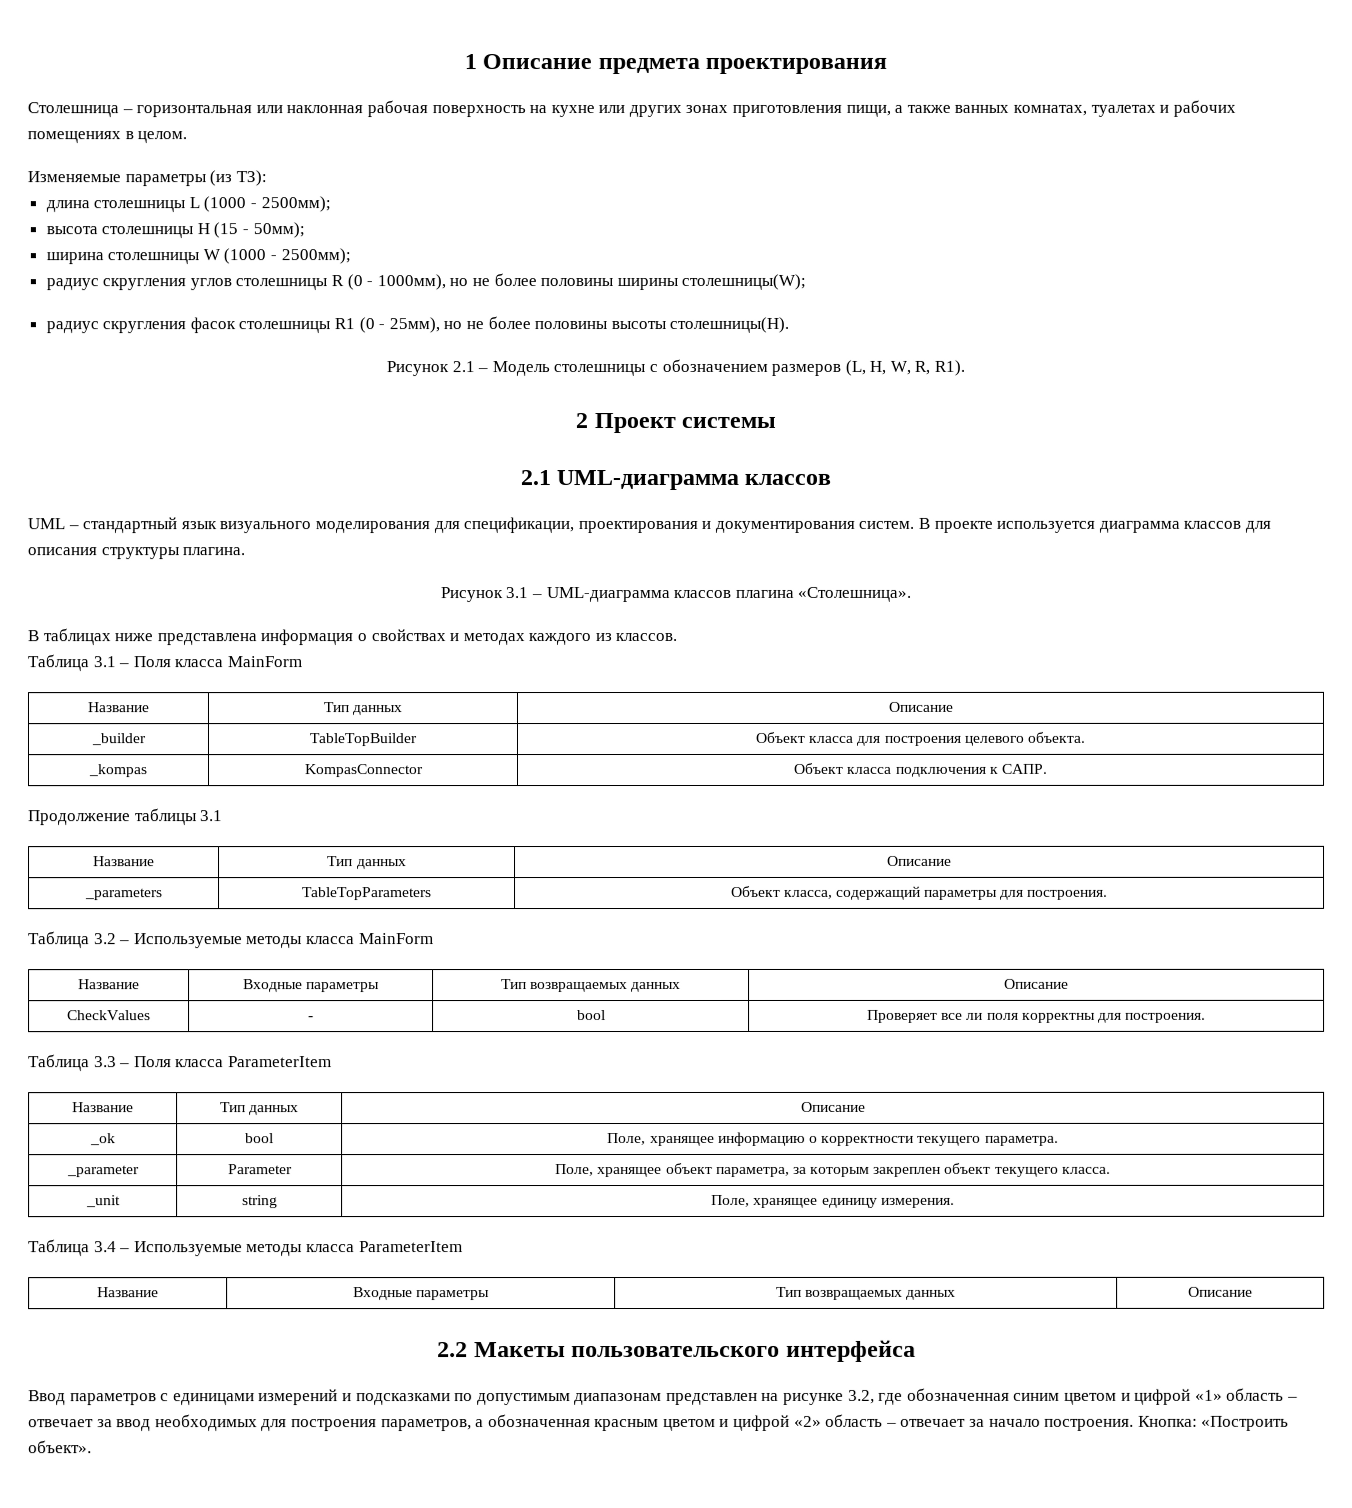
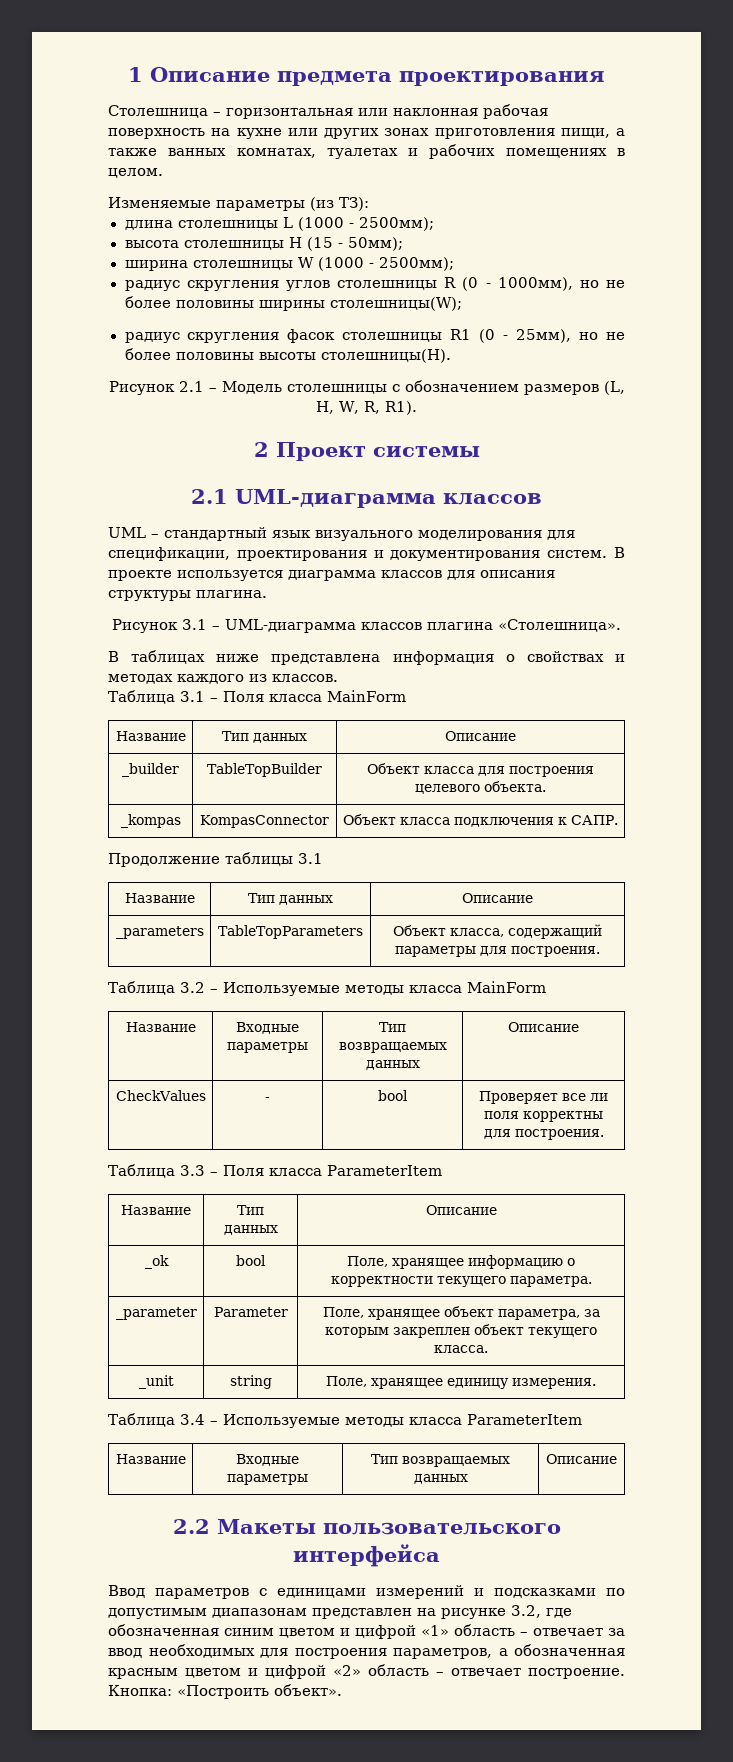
[969,1418,1135,1431] за начало построения. -> [528,1668,625,1679] построение.

